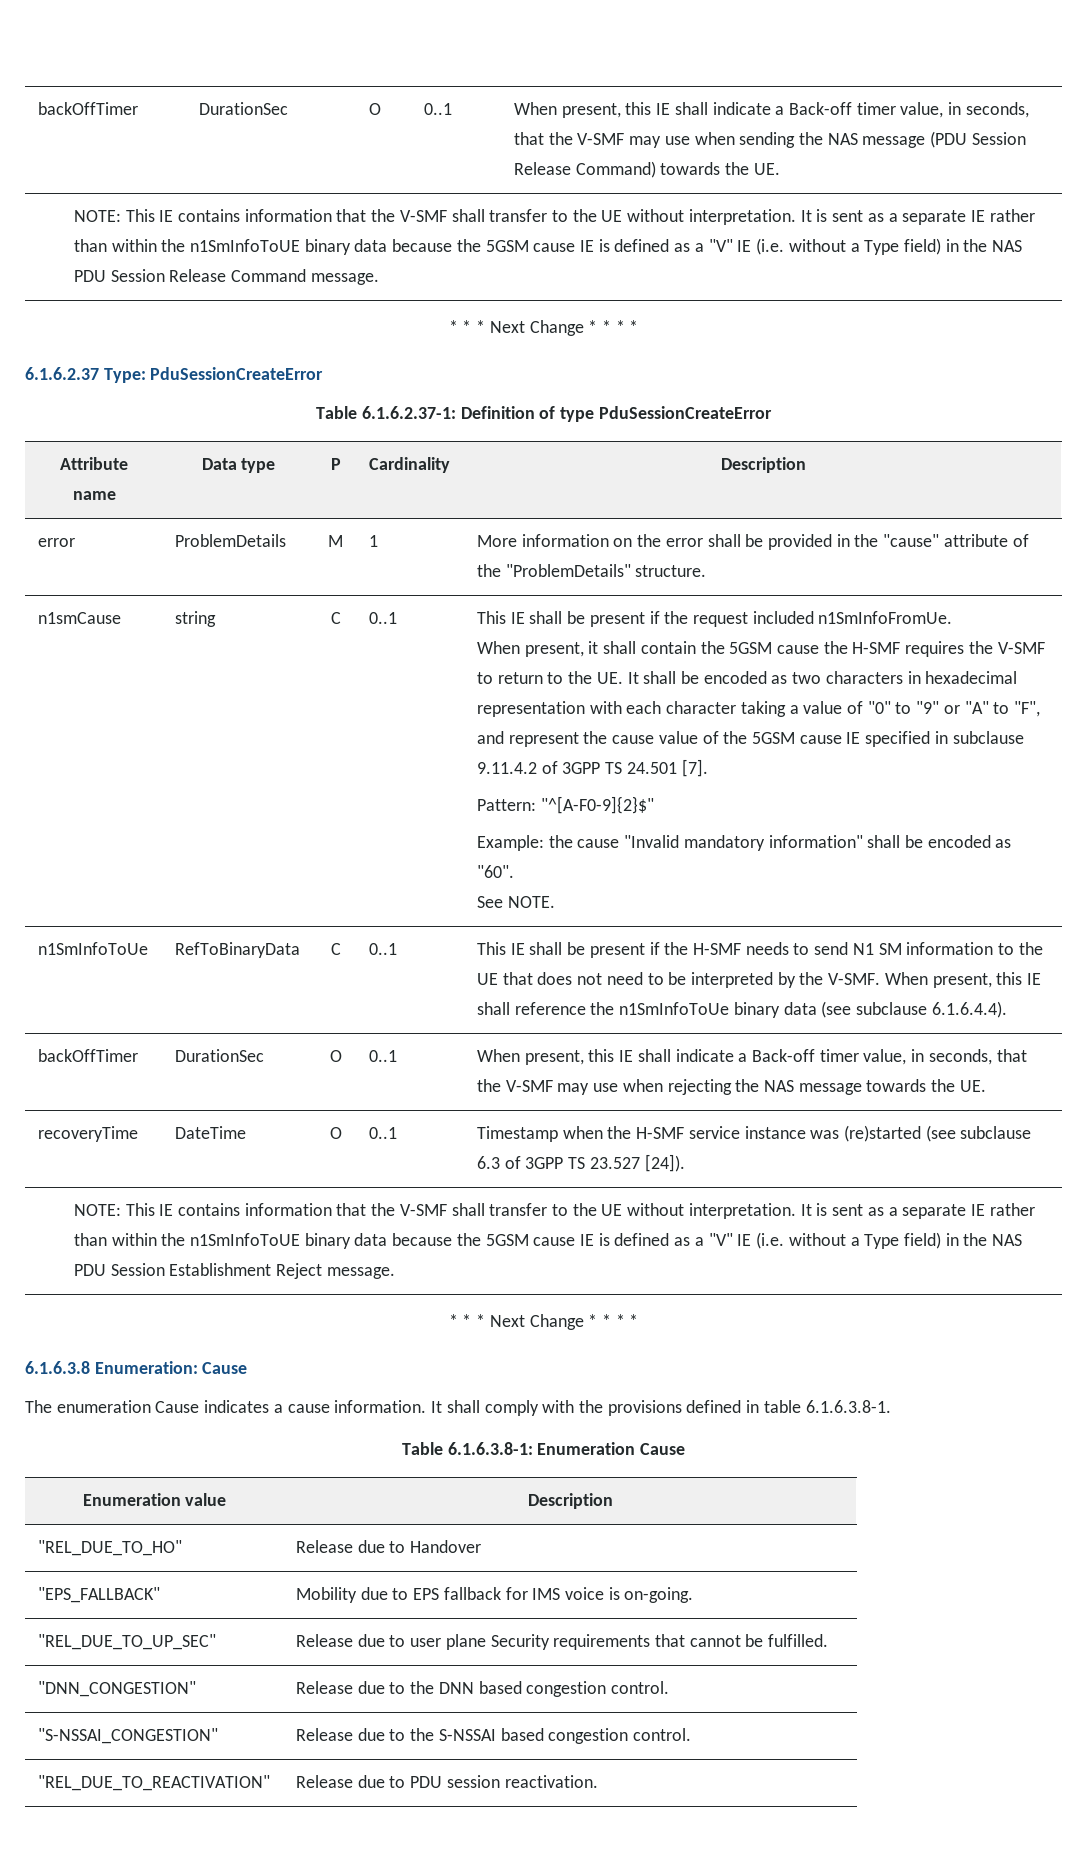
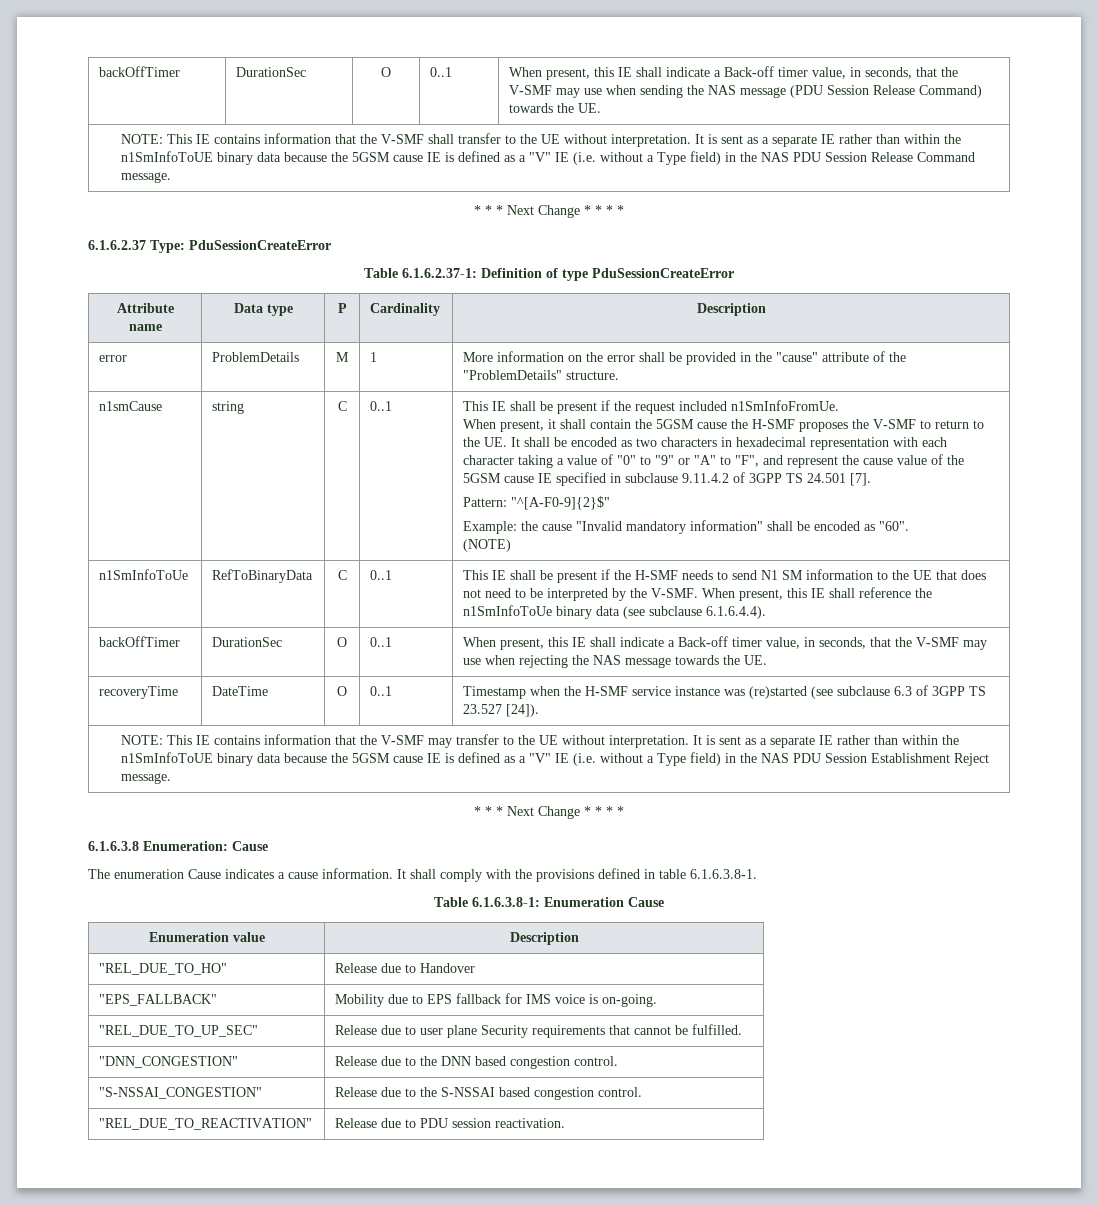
[905,641,965,657] requires -> [799,422,849,432] proposes
[476,896,555,908] See NOTE. -> [463,539,512,552] (NOTE)
[451,1203,485,1216] shall -> [427,738,452,748] may

